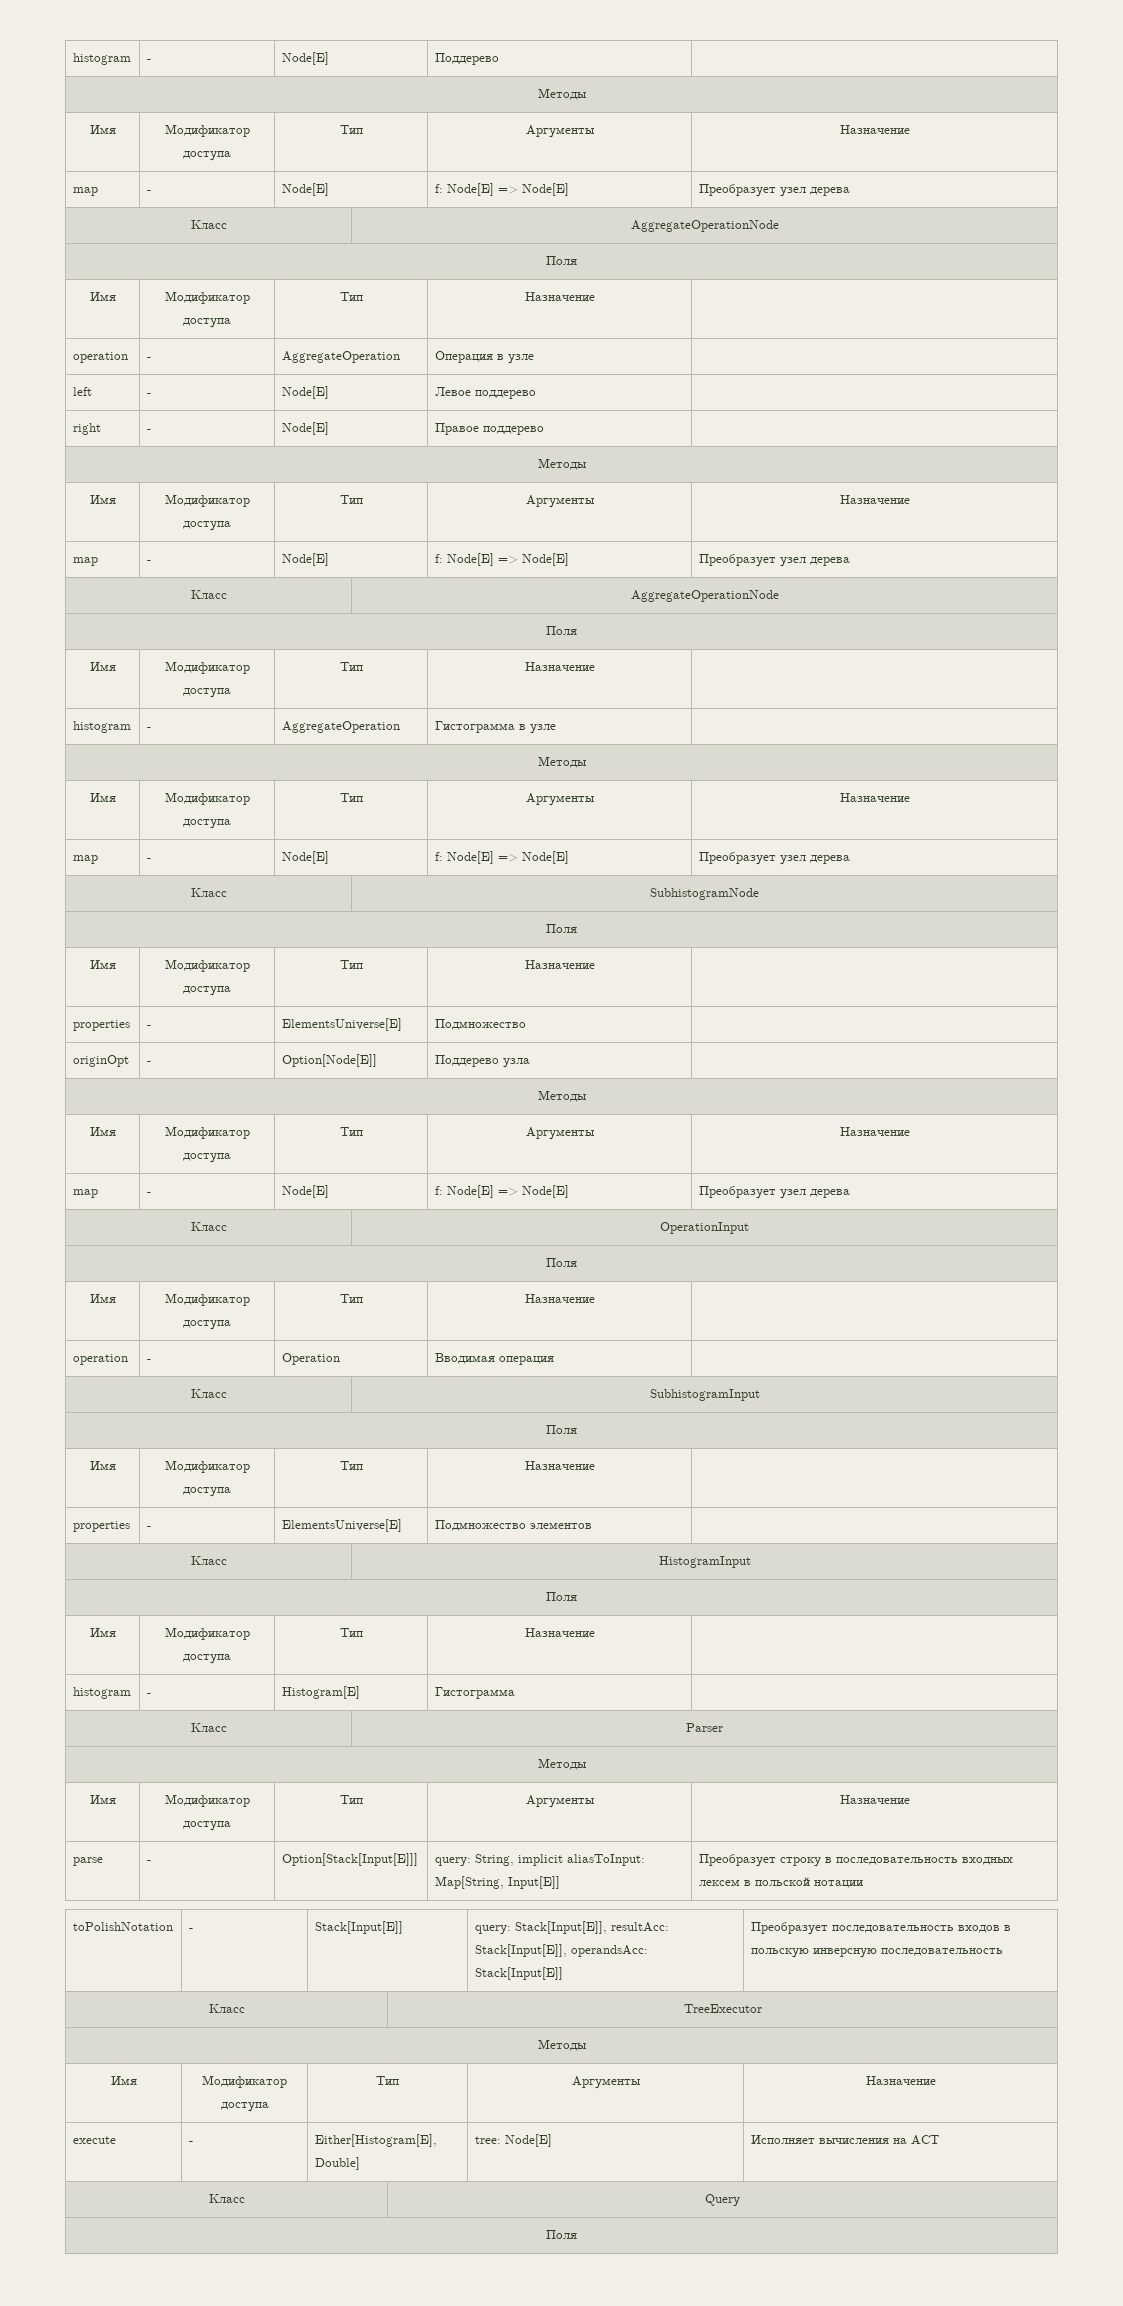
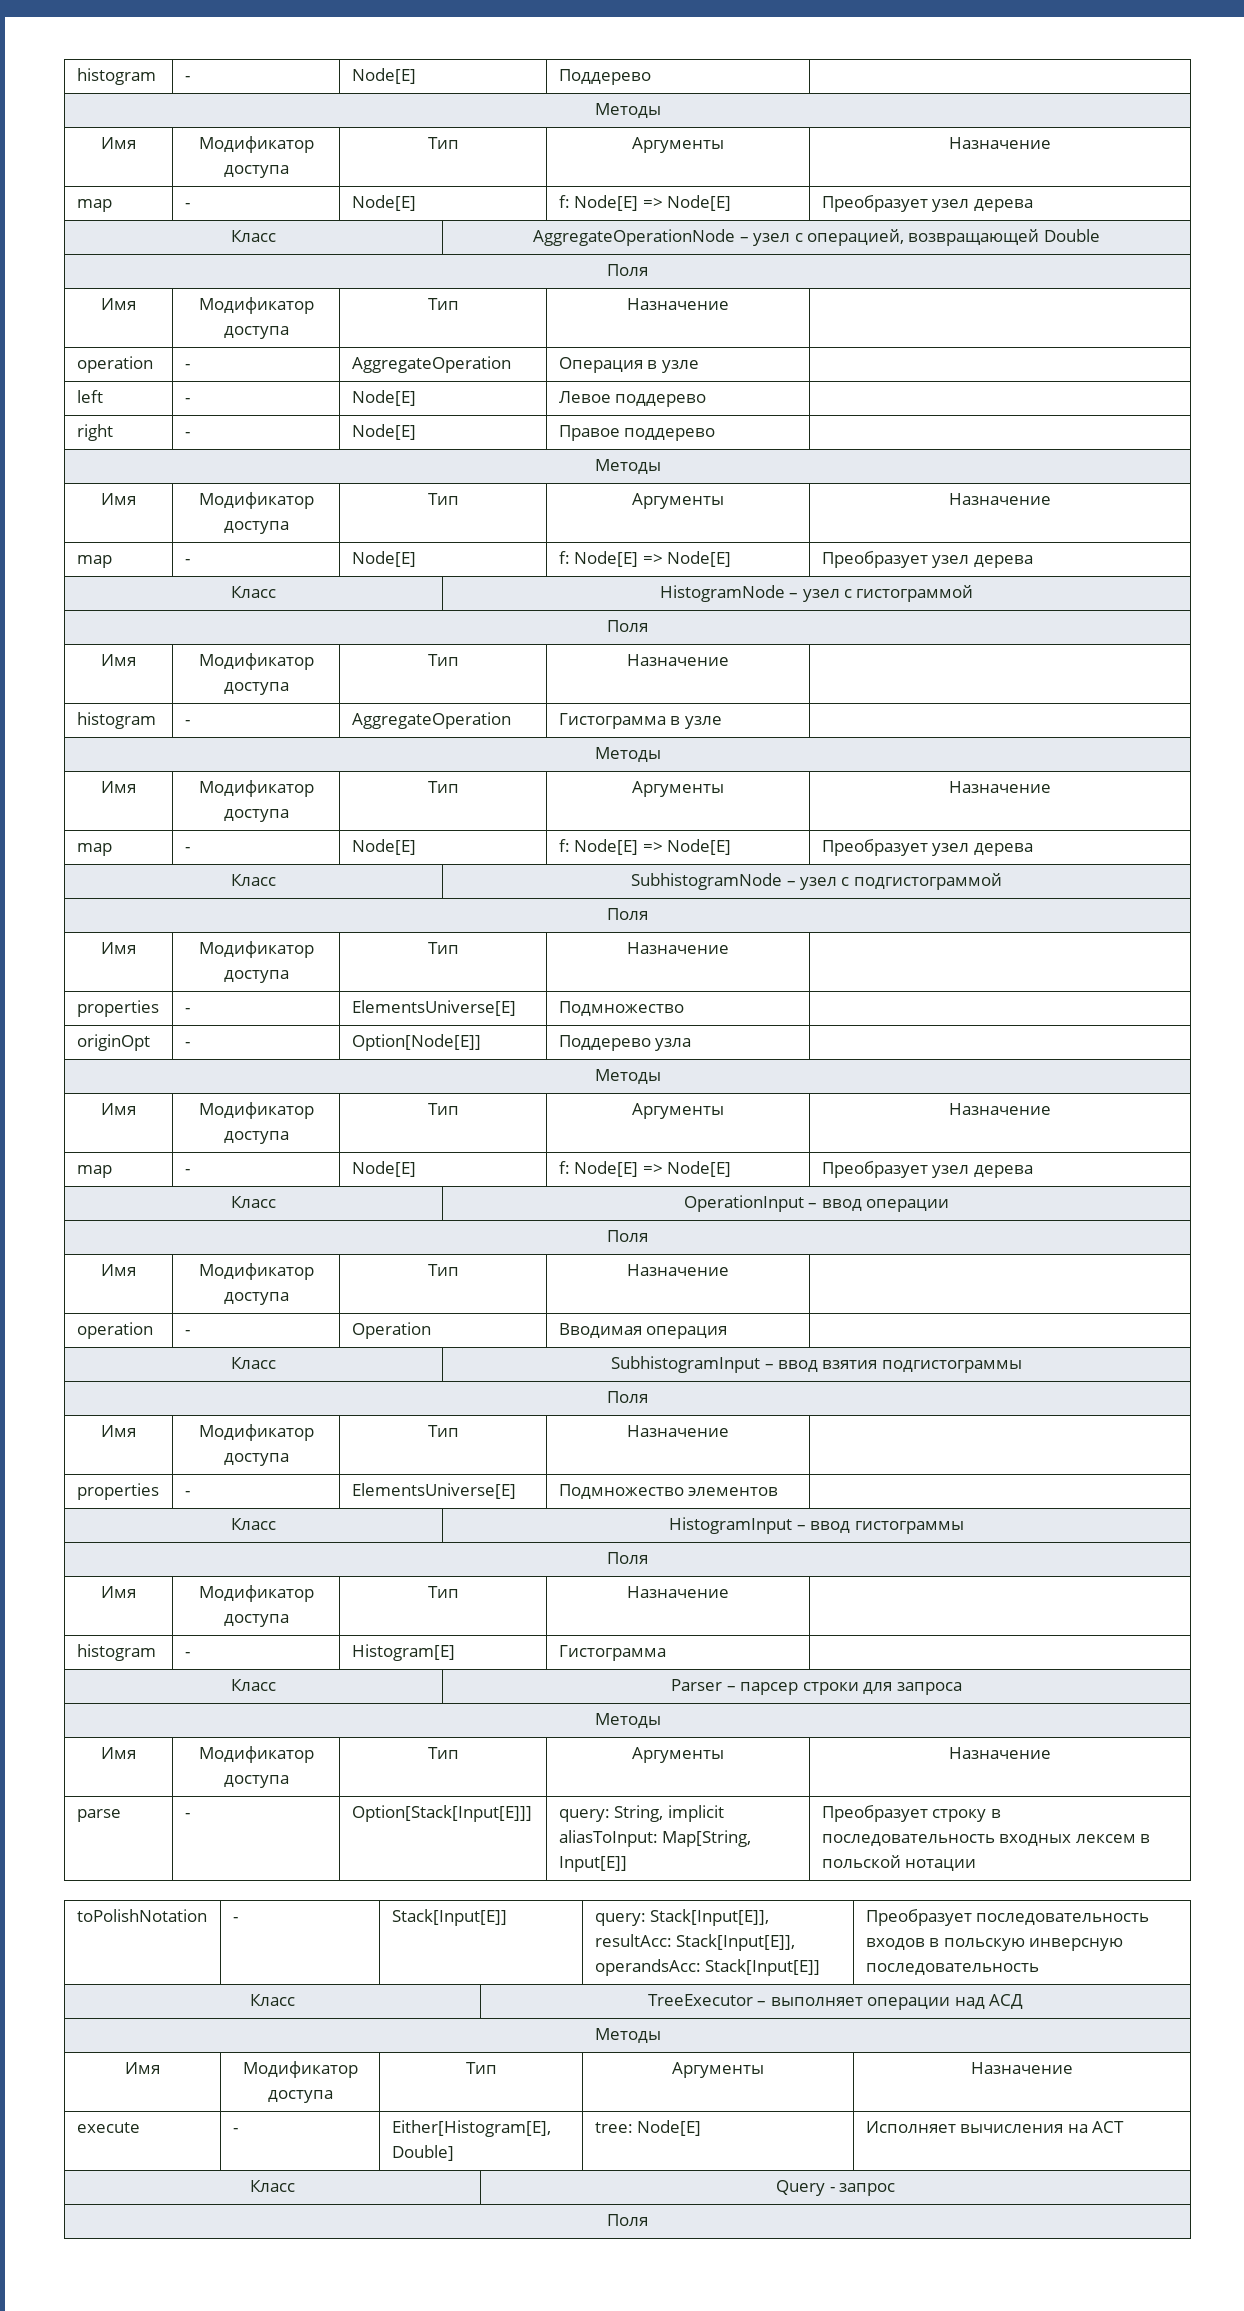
(779, 226) none -> [739,229,1100,246] – узел с операцией, возвращающей Double
[630,590,779,602] AggregateOperationNode -> [659,585,974,602] HistogramNode – узел с гистограммой
(759, 894) none -> [786,873,1002,890] – узел с подгистограммой
(749, 1228) none -> [808,1199,950,1212] – ввод операции
(760, 1395) none -> [764,1360,1022,1373] – ввод взятия подгистограммы
(751, 1562) none -> [796,1521,964,1534] – ввод гистограммы
(723, 1727) none -> [726,1682,962,1695] – парсер строки для запроса
(762, 2008) none -> [757,1994,1024,2010] – выполняет операции над АСД
(740, 2200) none -> [829,2183,895,2196] - запрос

